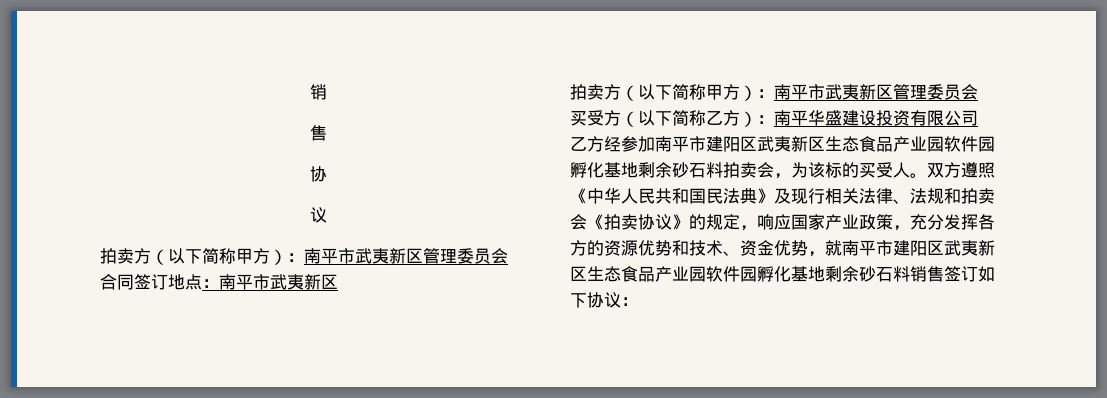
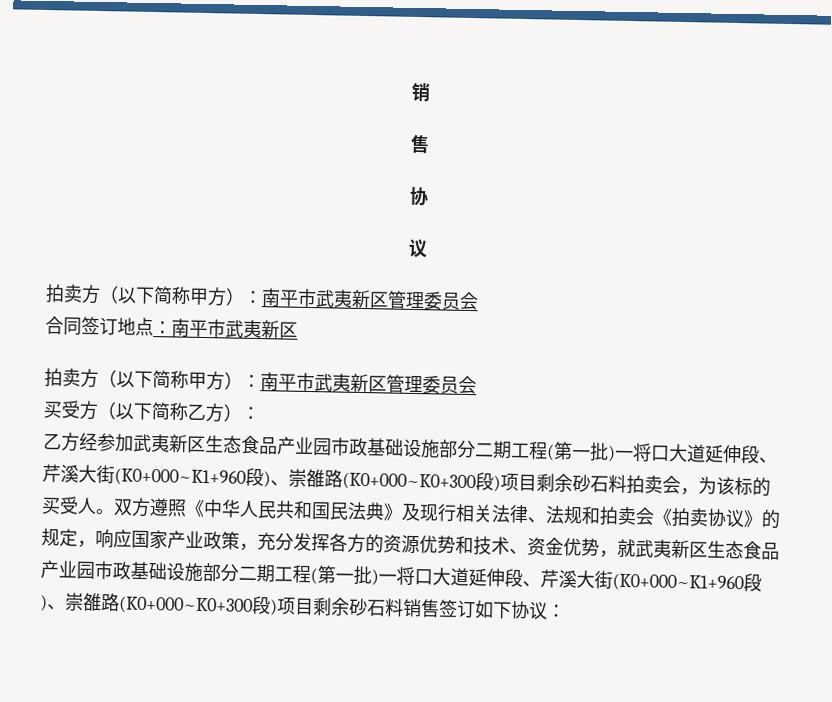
[774,110,978,126] 南平华盛建设投资有限公司 -> (260, 413) none
[655,136,995,152] [570,162,638,178] 南平市建阳区武夷新区生态食品产业园软件园孵化基地 -> [133,433,778,464] [42,463,537,492] 武夷新区生态食品产业园市政基础设施部分二期工程(第一批)一将口大道延伸段、芹溪大街(K0+000~K1+960段)、崇雒路(K0+000~K0+300段)项目
[842,240,995,256] [570,266,825,282] 南平市建阳区武夷新区生态食品产业园软件园孵化基地 -> [635,539,780,560] [40,559,762,593] [40,592,314,616] 武夷新区生态食品产业园市政基础设施部分二期工程(第一批)一将口大道延伸段、芹溪大街(K0+000~K1+960段)、崇雒路(K0+000~K0+300段)项目

